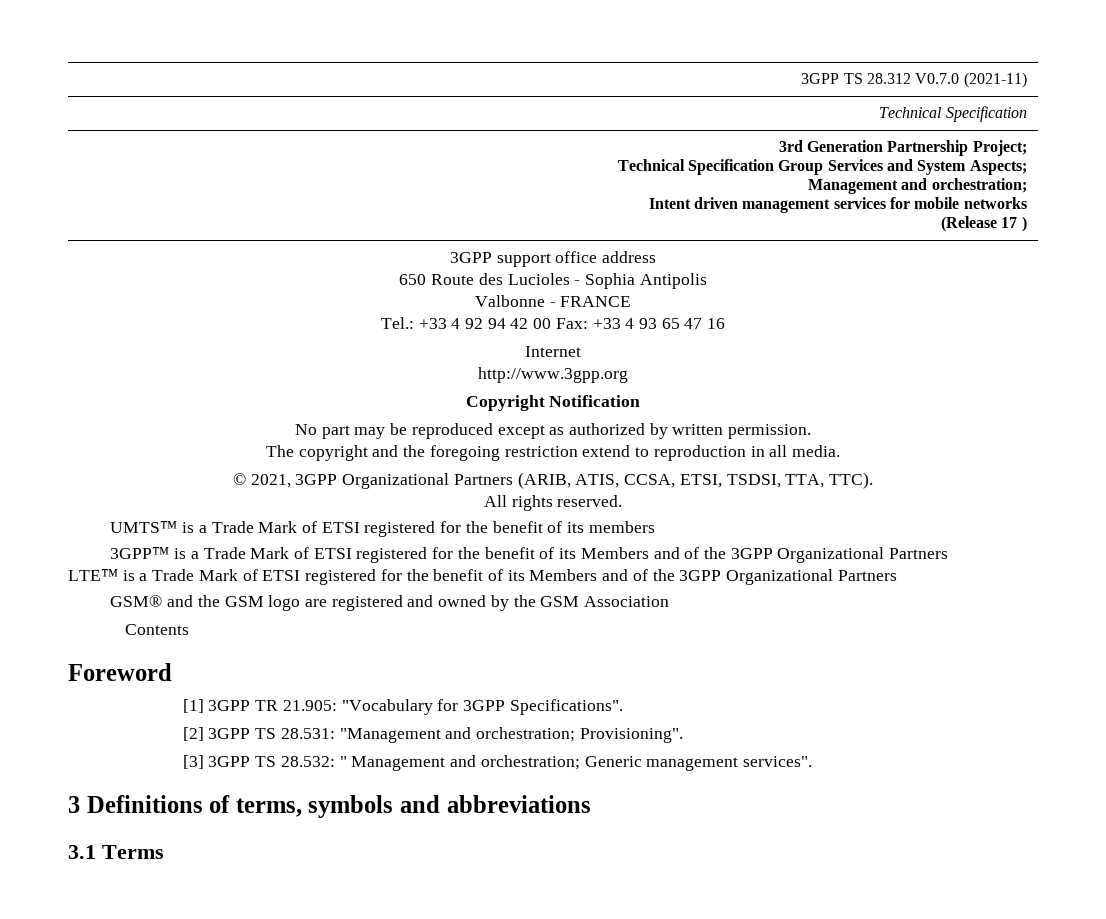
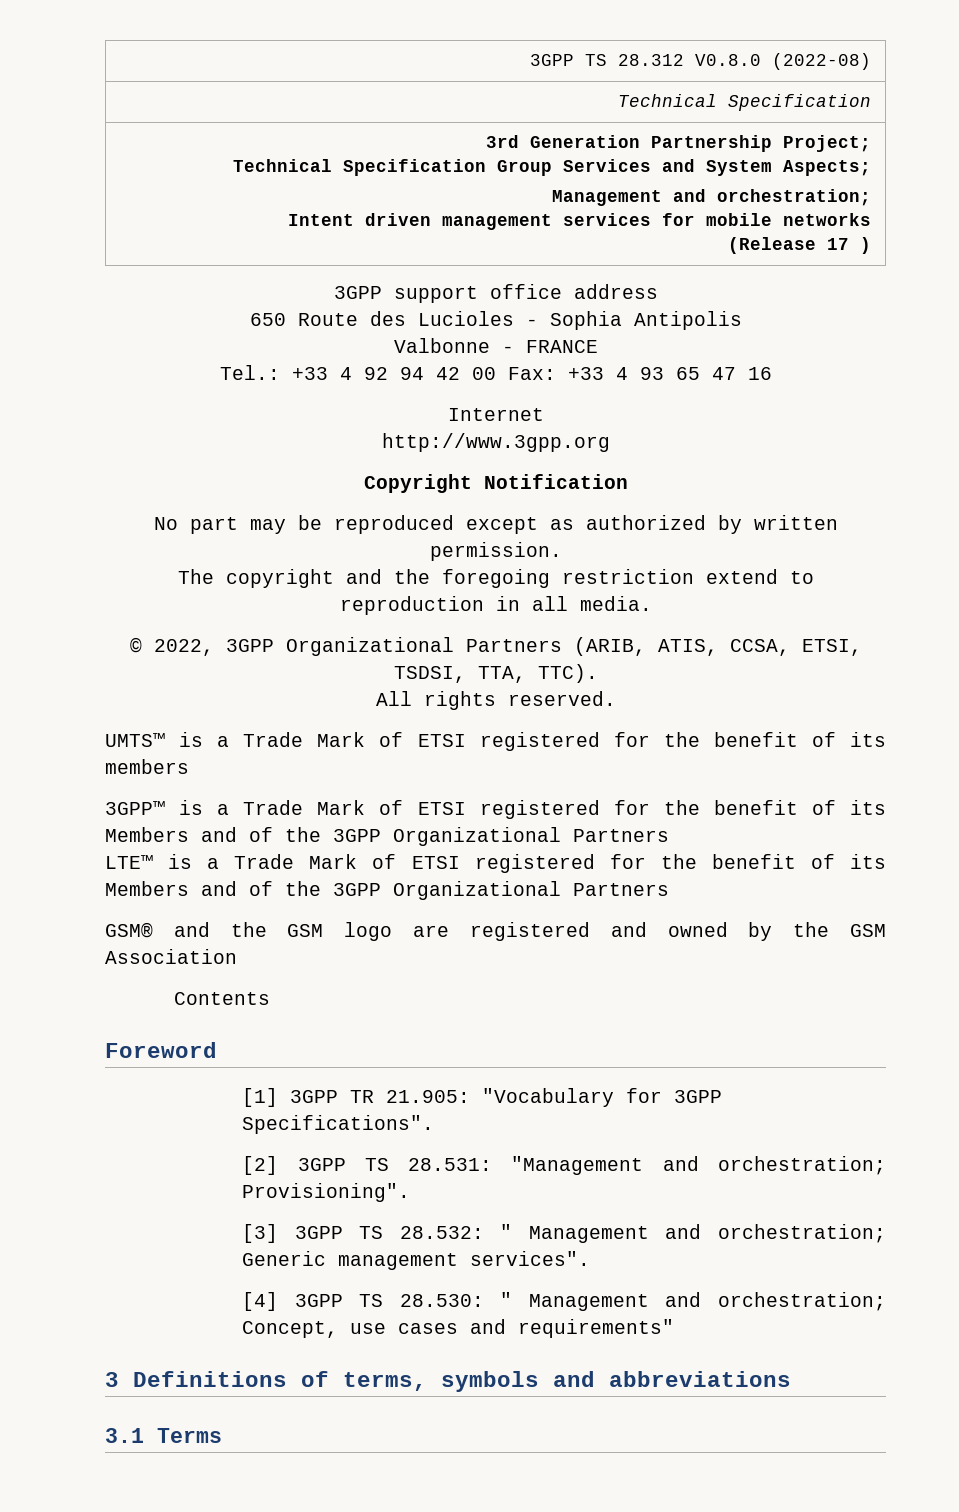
[915,72,1027,88] V0.7.0 (2021-11) -> [694,53,871,70] V0.8.0 (2022-08)
[250,474,291,488] 2021, -> [153,639,214,656] 2022,
(812, 761) none -> [242,1292,886,1311] [242,1319,675,1338] // [4] 3GPP TS 28.530: " Management and orchestration; Concept, use cases and requirements"

